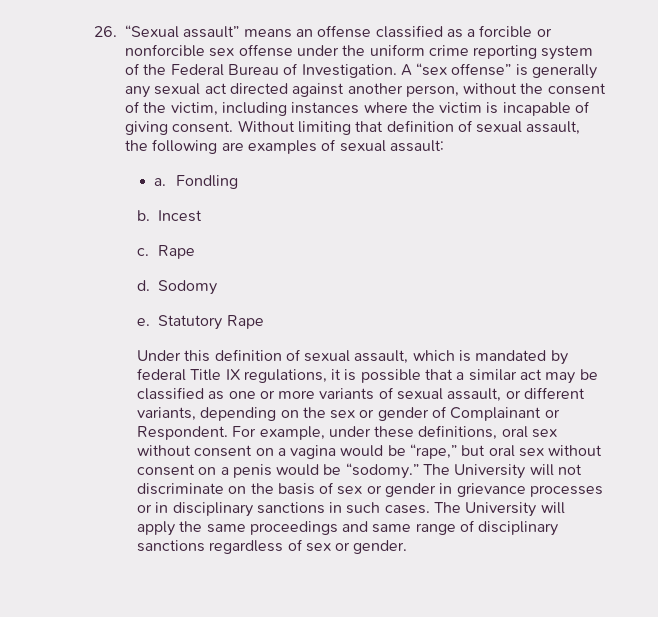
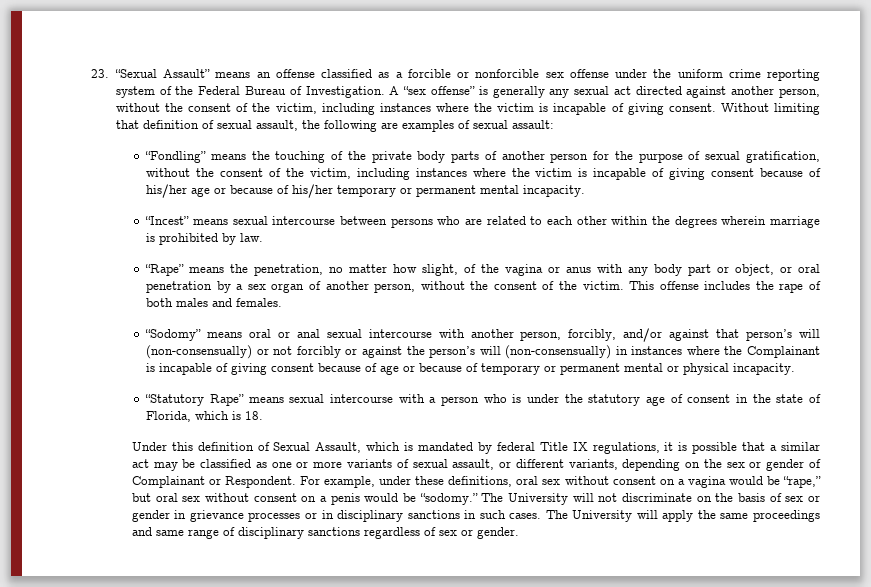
[93,25,240,38] 26. “Sexual assault” -> [91,69,211,78] 23. “Sexual Assault”
[154,175,238,189] [136,210,203,222] [136,245,196,259] [136,280,218,295] [136,315,264,330] a. Fondling // b. Incest // c. Rape // d. Sodomy // e. Statutory Rape -> [145,151,821,163] [146,168,821,180] [146,184,586,198] [145,216,821,228] [146,233,264,245] [145,264,820,276] [146,281,821,293] [146,298,283,307] [145,328,820,342] [146,345,821,359] [146,363,796,375] [145,394,822,406] [146,411,264,422] “Fondling” means the touching of the private body parts of another person for the purpose of sexual gratification, without the consent of the victim, including instances where the victim is incapable of giving consent because of his/her age or because of his/her temporary or permanent mental incapacity. // “Incest” means sexual intercourse between persons who are related to each other within the degrees wherein marriage is prohibited by law. // “Rape” means the penetration, no matter how slight, of the vagina or anus with any body part or object, or oral penetration by a sex organ of another person, without the consent of the victim. This offense includes the rape of both males and females. // “Sodomy” means oral or anal sexual intercourse with another person, forcibly, and/or against that person’s will (non-consensually) or not forcibly or against the person’s will (non-consensually) in instances where the Complainant is incapable of giving consent because of age or because of temporary or permanent mental or physical incapacity. // “Statutory Rape” means sexual intercourse with a person who is under the statutory age of consent in the state of Florida, which is 18.
[304,350,409,364] sexual assault, -> [273,442,362,453] Sexual Assault,

